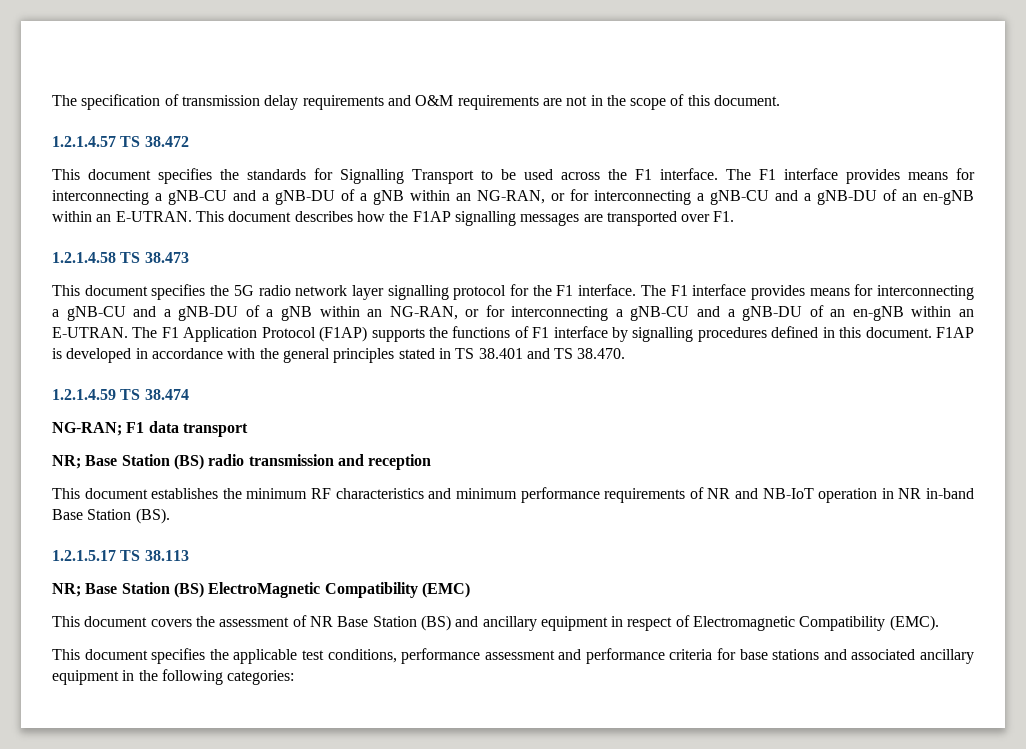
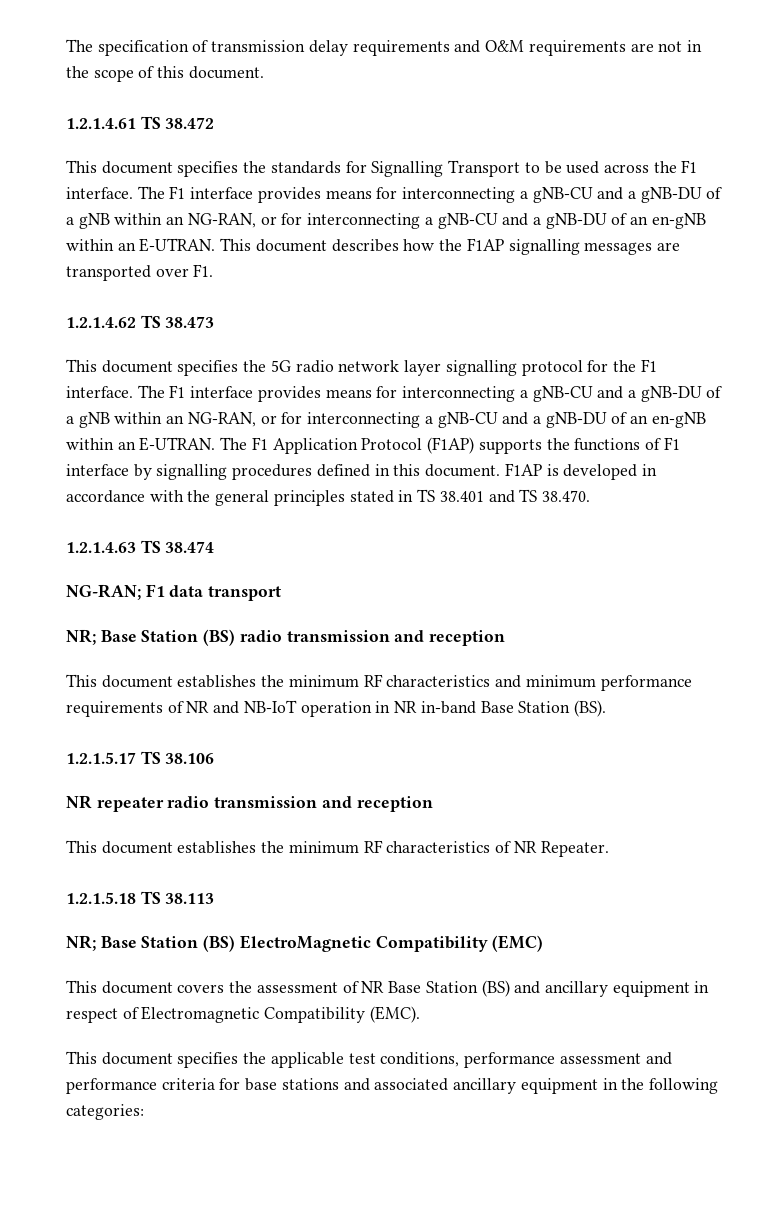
[52,136,116,147] 1.2.1.4.57 -> [66,118,136,129] 1.2.1.4.61
[52,252,116,263] 1.2.1.4.58 -> [66,317,136,328] 1.2.1.4.62
[52,389,116,400] 1.2.1.4.59 -> [66,542,136,553] 1.2.1.4.63
(141, 555) none -> [165,753,215,764] [66,795,433,812] [66,840,609,857] [66,891,161,904] 38.106 // NR repeater radio transmission and reception // This document establishes the minimum RF characteristics of NR Repeater. // 1.2.1.5.18 TS

